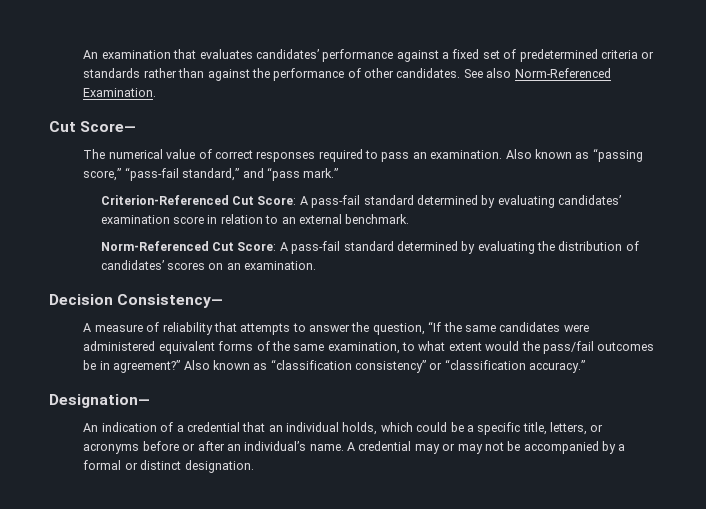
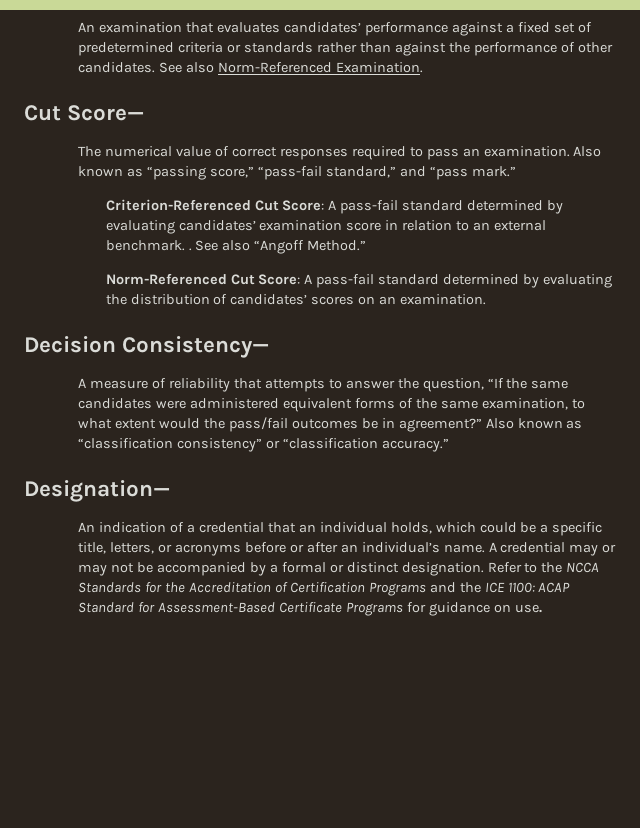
(410, 219) none -> [188,240,367,254] . See also “Angoff Method.”
(254, 466) none -> [487,562,600,573] [78,582,571,596] [78,602,542,616] Refer to the NCCA Standards for the Accreditation of Certification Programs and the ICE 1100: ACAP Standard for Assessment-Based Certificate Programs for guidance on use.

